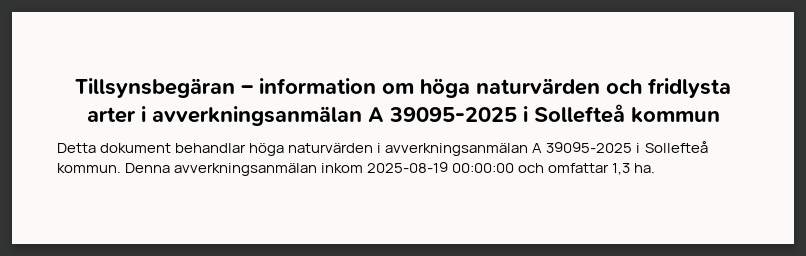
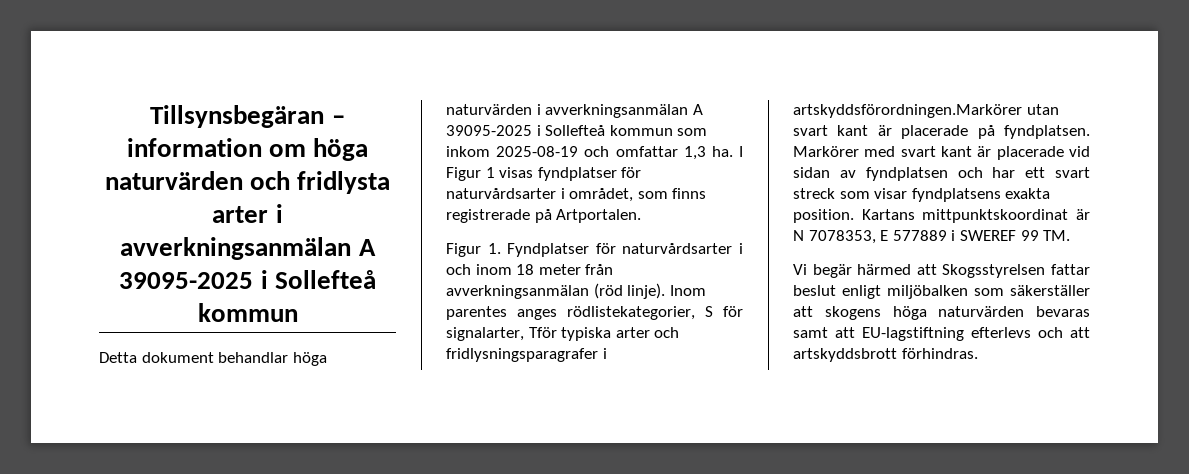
[57,163,318,176] kommun. Denna avverkningsanmälan -> [609,125,708,136] kommun som
[452,163,515,173] 00:00:00 -> (579, 151) none
(656, 168) none -> [739,146,743,157] [446,167,642,181] [446,188,707,202] [446,209,642,223] [446,243,743,257] [446,264,614,275] [446,283,706,299] [446,306,743,320] [446,327,680,341] [446,348,607,362] [793,104,1059,118] [793,125,1090,139] [793,146,1090,160] [793,167,1090,181] [793,188,1051,202] [793,209,1090,223] [793,230,1071,244] [793,264,1090,278] [793,285,1090,299] [793,306,1090,320] [793,327,1090,341] [793,348,978,362] I Figur 1 visas fyndplatser för naturvårdsarter i området, som finns registrerade på Artportalen. // Figur 1. Fyndplatser för naturvårdsarter i och inom 18 meter från avverkningsanmälan (röd linje). Inom parentes anges rödlistekategorier, S för signalarter, Tför typiska arter och fridlysningsparagrafer i artskyddsförordningen.Markörer utan svart kant är placerade på fyndplatsen. Markörer med svart kant är placerade vid sidan av fyndplatsen och har ett svart streck som visar fyndplatsens exakta position. Kartans mittpunktskoordinat är N 7078353, E 577889 i SWEREF 99 TM. // Vi begär härmed att Skogsstyrelsen fattar beslut enligt miljöbalken som säkerställer att skogens höga naturvärden bevaras samt att EU-lagstiftning efterlevs och att artskyddsbrott förhindras.

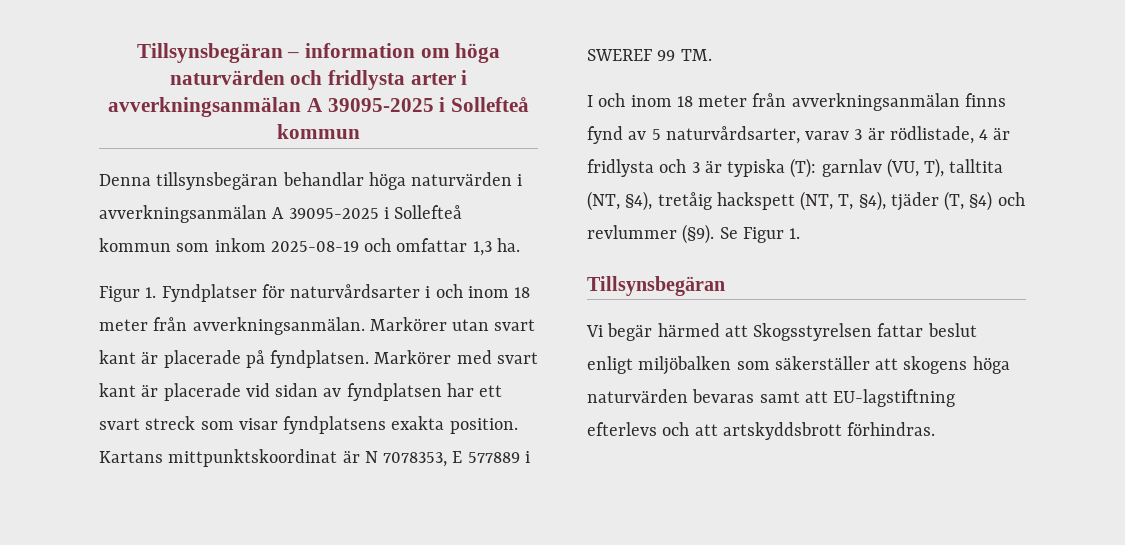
[99,352,214,363] Detta dokument -> [99,172,279,190] Denna tillsynsbegäran
[739,146,743,157] [446,167,642,181] [446,188,707,202] [446,209,642,223] I Figur 1 visas fyndplatser för naturvårdsarter i området, som finns registrerade på Artportalen. -> (520, 245) none
[446,283,706,299] [446,306,743,320] [446,327,680,341] [446,348,607,362] [793,104,1022,118] avverkningsanmälan (röd linje). Inom parentes anges rödlistekategorier, S för signalarter, Tför typiska arter och fridlysningsparagrafer i artskyddsförordningen.Markörer -> [192,317,447,335] avverkningsanmälan. Markörer
[957,167,983,178] och -> (442, 392) none
(1071, 235) none -> [587,93,1006,111] [587,126,1011,144] [587,158,1004,178] [587,191,1025,211] [587,224,801,244] [587,276,725,296] // I och inom 18 meter från avverkningsanmälan finns fynd av 5 naturvårdsarter, varav 3 är rödlistade, 4 är fridlysta och 3 är typiska (T): garnlav (VU, T), talltita (NT, §4), tretåig hackspett (NT, T, §4), tjäder (T, §4) och revlummer (§9). Se Figur 1. // Tillsynsbegäran

